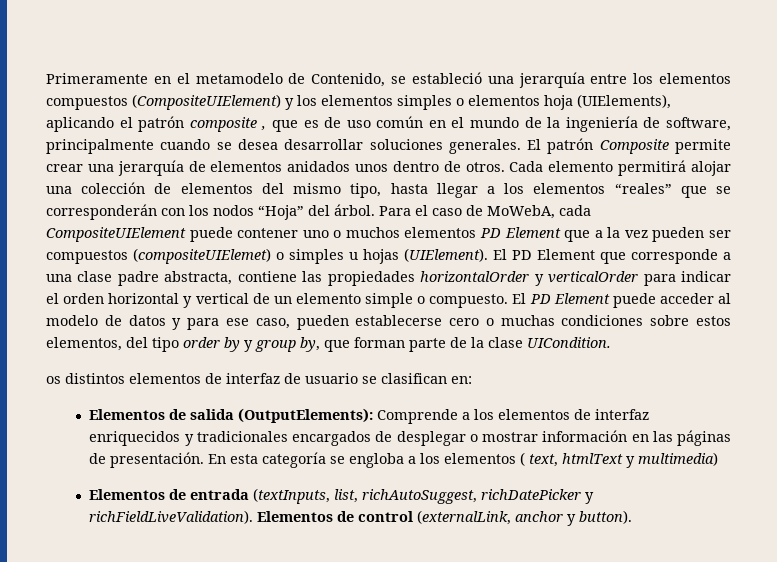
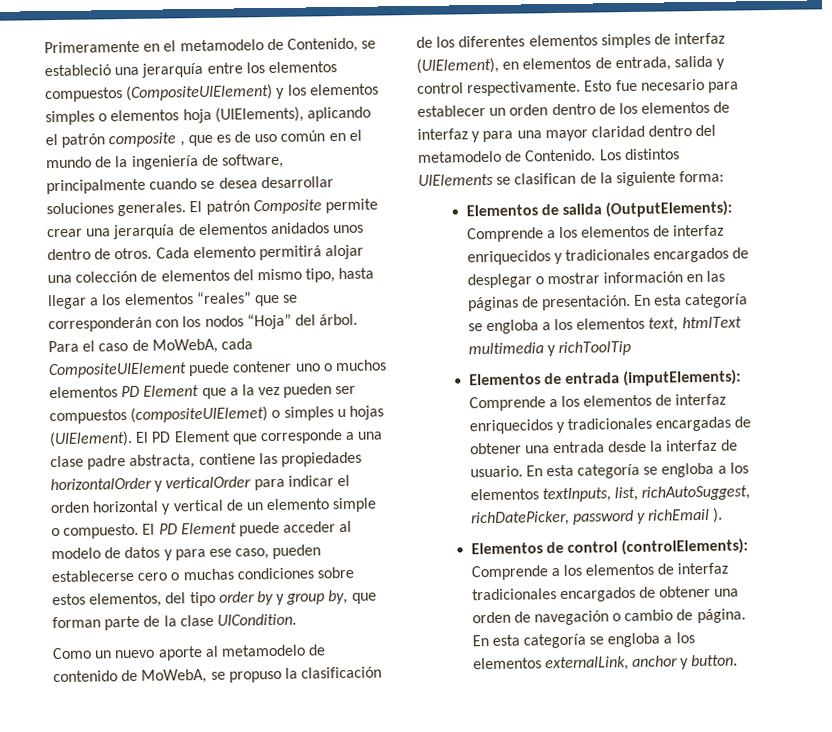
[46,373,472,384] os distintos elementos de interfaz de usuario se clasifican en: -> [52,644,327,661] [53,666,383,684] [416,32,726,49] [416,55,726,74] [417,78,739,97] [417,101,731,117] [417,124,717,143] [418,148,680,163] [418,170,725,187] Como un nuevo aporte al metamodelo de contenido de MoWebA, se propuso la clasificación de los diferentes elementos simples de interfaz (UIElement), en elementos de entrada, salida y control respectivamente. Esto fue necesario para establecer un orden dentro de los elementos de interfaz y para una mayor claridad dentro del metamodelo de Contenido. Los distintos UIElements se clasifican de la siguiente forma:
[520,452,526,466] ( -> (646, 323) none
[626,452,719,468] y multimedia) -> [467,341,631,357] multimedia y richToolTip
[253,488,595,504] [89,510,512,525] (textInputs, list, richAutoSuggest, richDatePicker y richFieldLiveValidation). Elementos de control (externalLink, -> [623,369,742,387] [468,393,727,412] [468,416,752,435] [469,439,738,455] [469,462,749,479] [469,485,751,503] [470,507,724,527] [470,538,749,556] [470,562,729,581] [471,585,740,603] [471,608,746,626] [471,632,695,649] [472,656,629,672] (imputElements): Comprende a los elementos de interfaz enriquecidos y tradicionales encargadas de obtener una entrada desde la interfaz de usuario. En esta categoría se engloba a los elementos textInputs, list, richAutoSuggest, richDatePicker, password y richEmail ). // Elementos de control (controlElements): Comprende a los elementos de interfaz tradicionales encargados de obtener una orden de navegación o cambio de página. En esta categoría se engloba a los elementos externalLink,
[579,510,633,524] button). -> [691,654,739,667] button.

